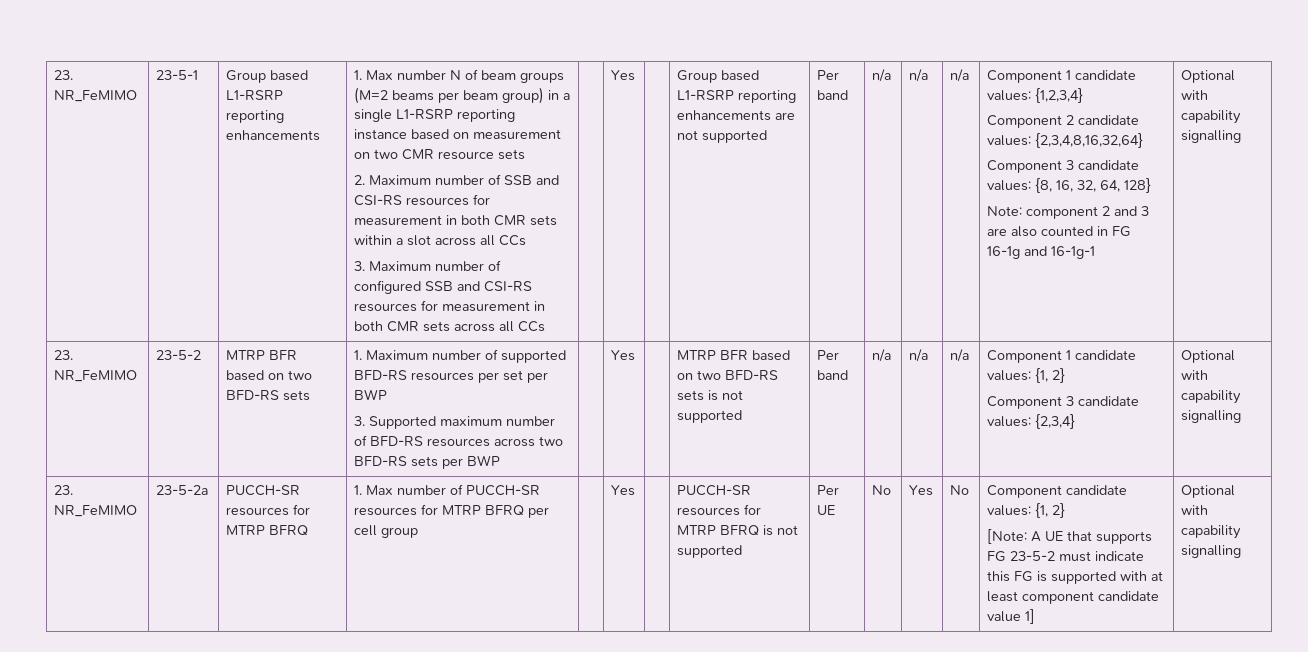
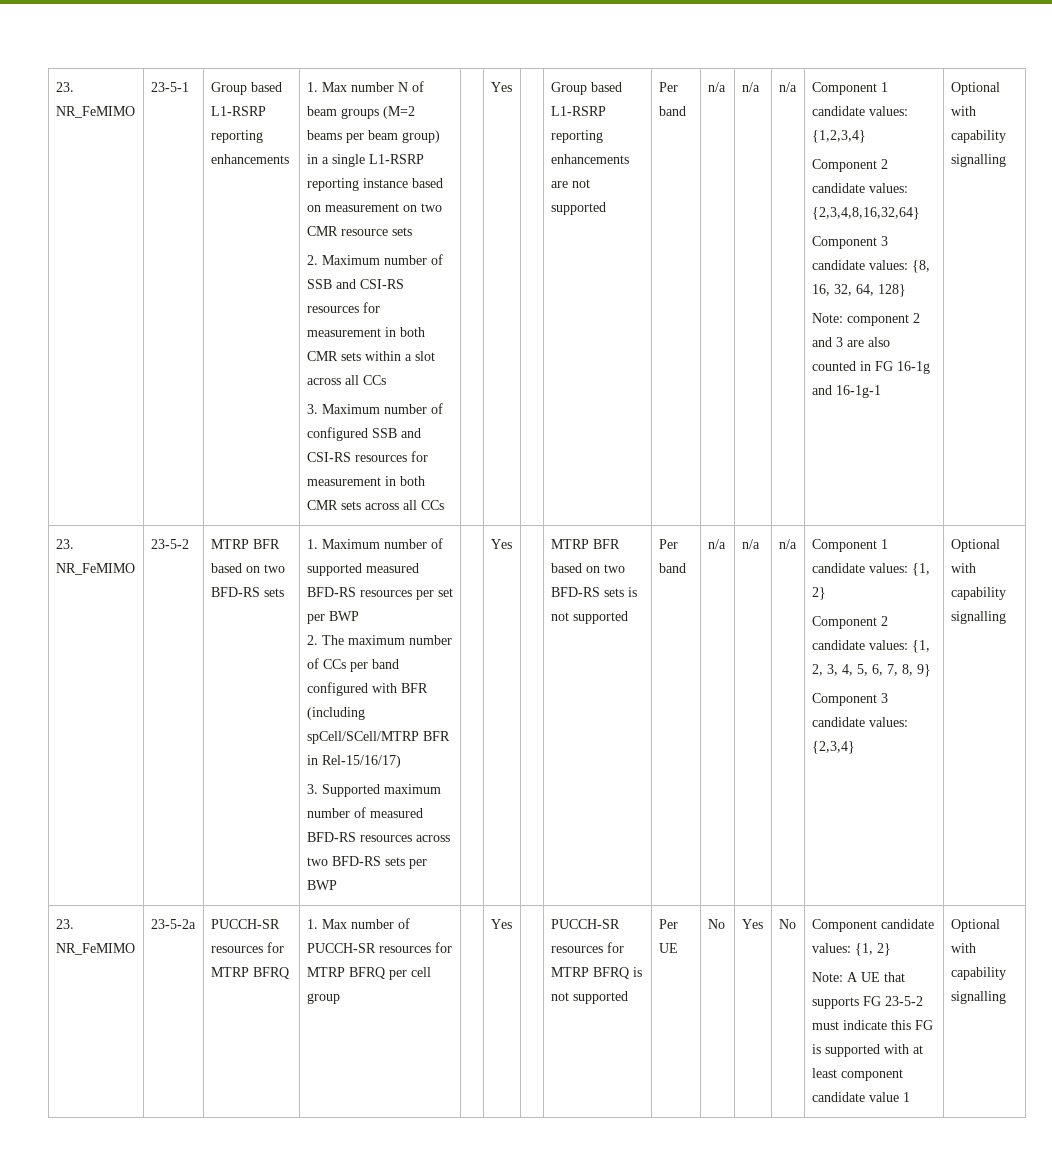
(567, 356) none -> [365,563,419,573] measured
(388, 394) none -> [306,635,452,645] [306,658,399,672] [306,682,428,696] [306,707,365,720] [306,731,450,744] [306,755,401,768] // 2. The maximum number of CCs per band configured with BFR (including spCell/SCell/MTRP BFR in Rel-15/16/17)
(368, 440) none -> [369,808,423,818] measured
(1066, 375) none -> [811,616,888,629] [811,640,930,653] [811,664,931,677] // Component 2 candidate values: {1, 2, 3, 4, 5, 6, 7, 8, 9}
[987,529,1028,544] [Note: -> [811,972,843,982] Note:
[1025,609,1036,624] 1] -> [902,1092,910,1102] 1

